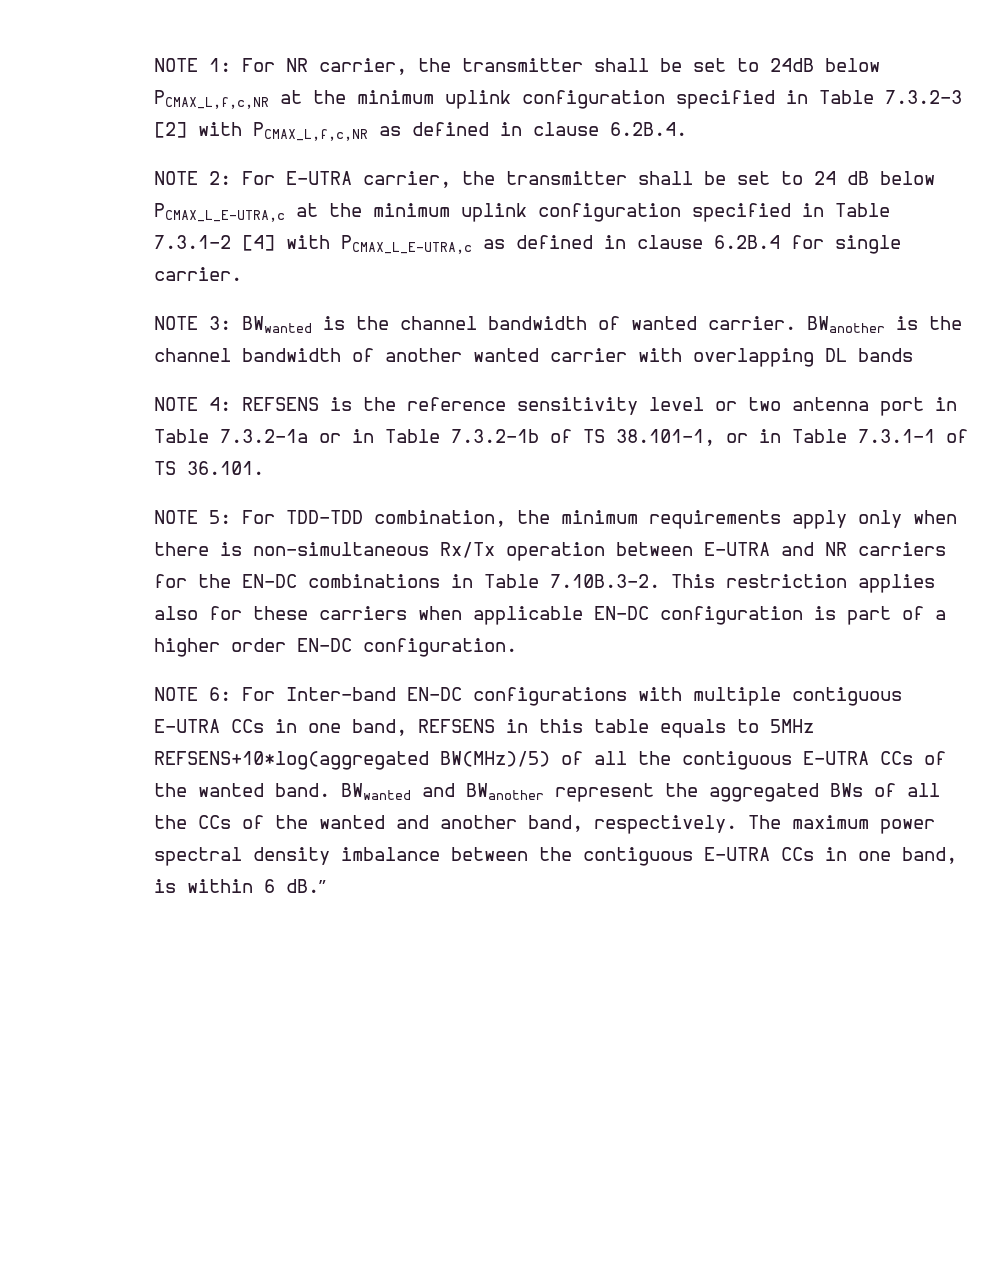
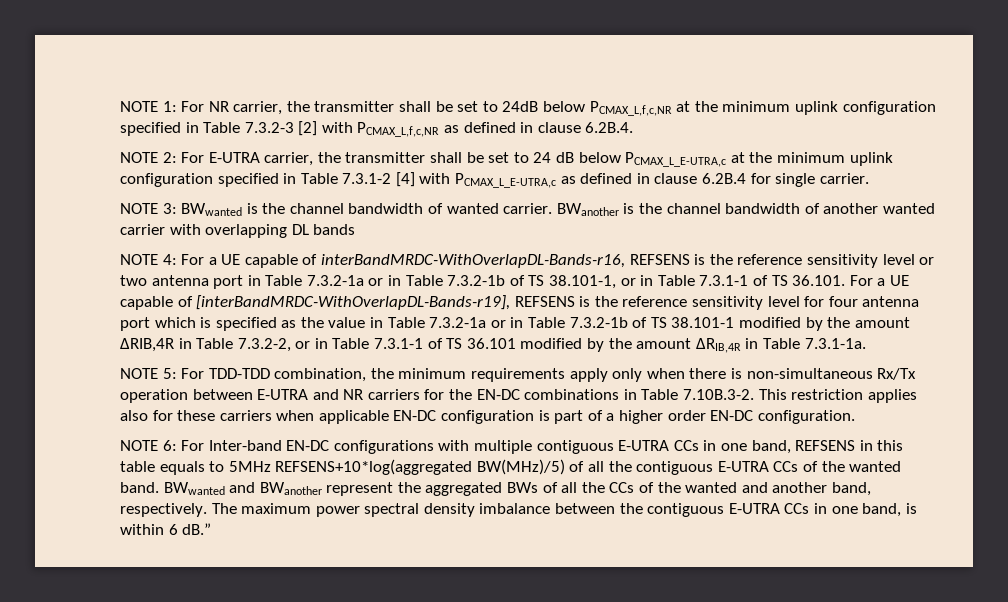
(231, 404) none -> [181,254,626,268] For a UE capable of interBandMRDC-WithOverlapDL-Bands-r16,
(264, 468) none -> [849,275,909,286] [119,295,920,310] [119,317,910,331] [119,338,866,353] For a UE capable of [interBandMRDC-WithOverlapDL-Bands-r19], REFSENS is the reference sensitivity level for four antenna port which is specified as the value in Table 7.3.2-1a or in Table 7.3.2-1b of TS 38.101-1 modified by the amount ΔRIB,4R in Table 7.3.2-2, or in Table 7.3.1-1 of TS 36.101 modified by the amount ΔRIB,4R in Table 7.3.1-1a.

